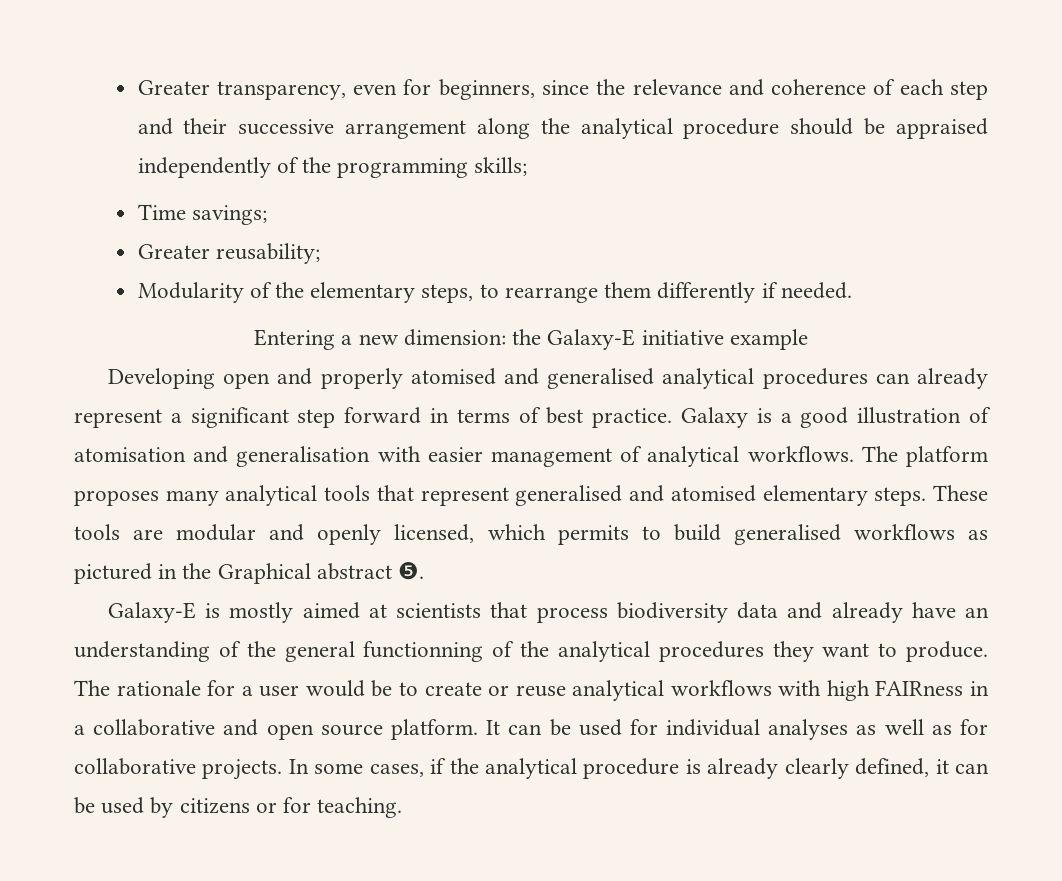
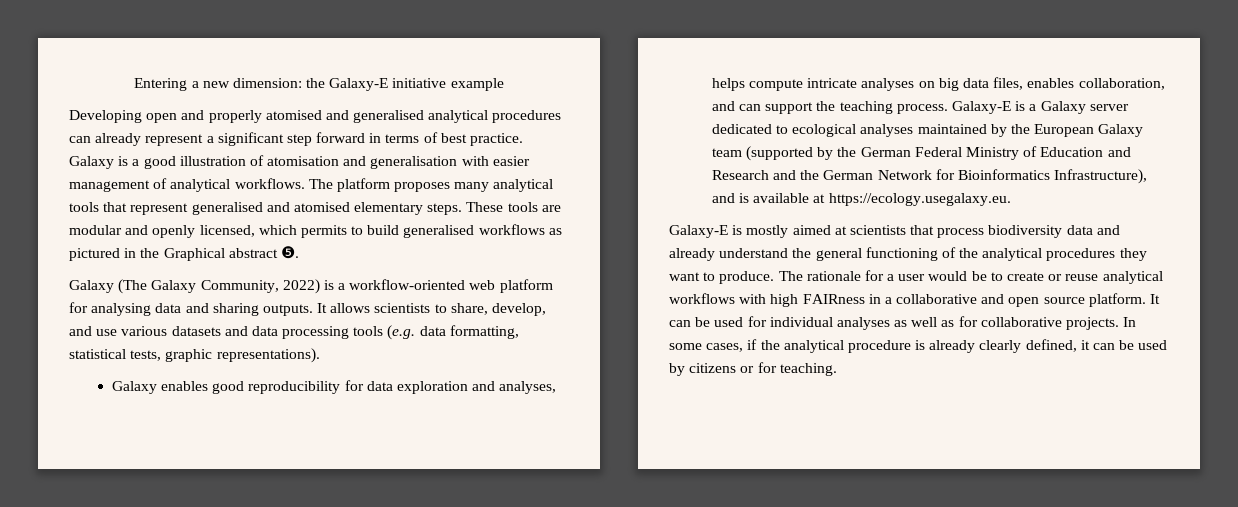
[137,79,988,100] [137,118,988,139] [137,157,528,178] [137,204,267,225] [137,243,320,264] [137,282,852,303] Greater transparency, even for beginners, since the relevance and coherence of each step and their successive arrangement along the analytical procedure should be appraised independently of the programming skills; // Time savings; // Greater reusability; // Modularity of the elementary steps, to rearrange them differently if needed. // -> (134, 84) none
(425, 571) none -> [69,279,553,294] [69,302,547,316] [69,325,519,340] [69,348,320,363] [111,380,557,394] [711,77,1165,91] [711,101,1129,114] [711,124,1144,137] [711,146,1131,161] [711,169,1148,184] [711,193,1011,206] // Galaxy (The Galaxy Community, 2022) is a workflow-oriented web platform for analysing data and sharing outputs. It allows scientists to share, develop, and use various datasets and data processing tools (e.g. data formatting, statistical tests, graphic representations). // Galaxy enables good reproducibility for data exploration and analyses, helps compute intricate analyses on big data files, enables collaboration, and can support the teaching process. Galaxy-E is a Galaxy server dedicated to ecological analyses maintained by the European Galaxy team (supported by the German Federal Ministry of Education and Research and the German Network for Bioinformatics Infrastructure), and is available at https://ecology.usegalaxy.eu.
[911,602,989,618] [74,641,241,662] have an understanding of -> [719,248,789,258] understand
[363,641,484,662] functionning -> [865,247,938,261] functioning

